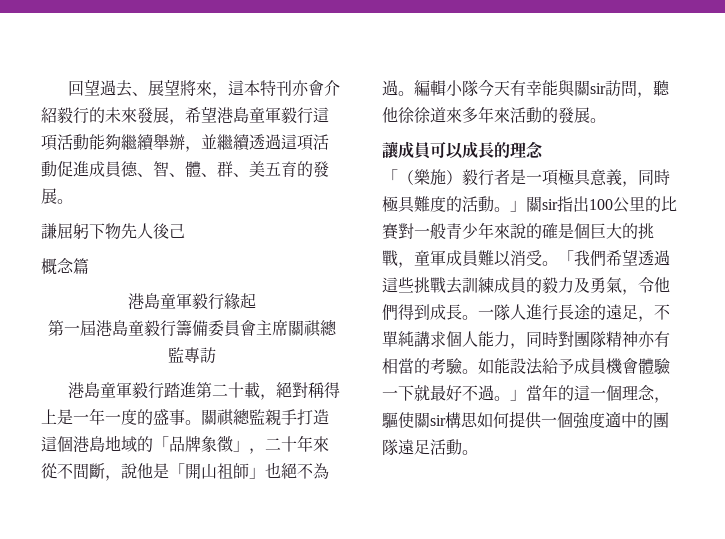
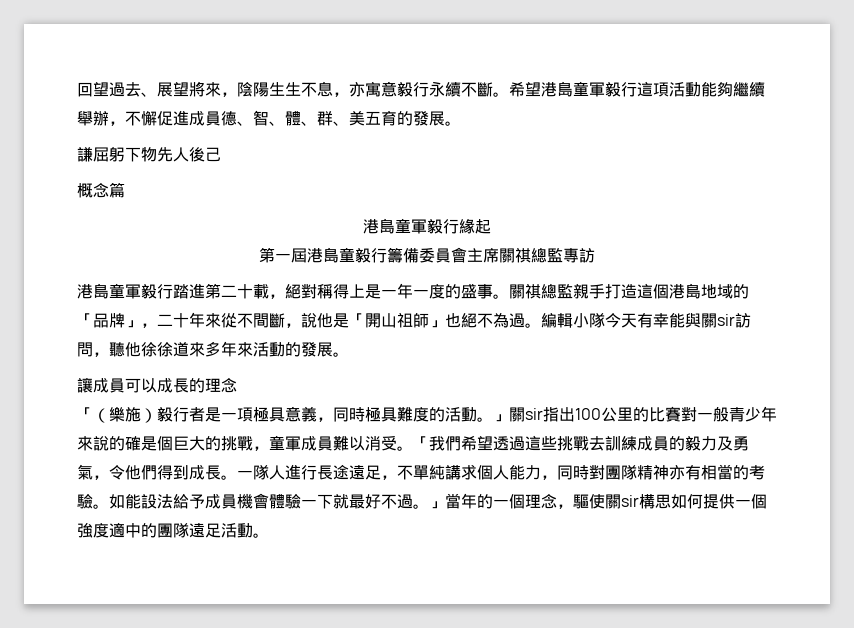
[227,80,340,97] [41,107,185,125] 這本特刊亦會介紹毅行的未來發展， -> [237,81,509,97] 陰陽生生不息，亦寓意毅行永續不斷。
[201,134,329,151] [41,161,57,177] 並繼續透過這項活動 -> [125,111,157,126] 不懈
[201,435,233,452] 象徵 -> (125, 320) none
[590,304,606,320] 的 -> (349, 472) none
[574,385,590,401] 這 -> (493, 501) none

